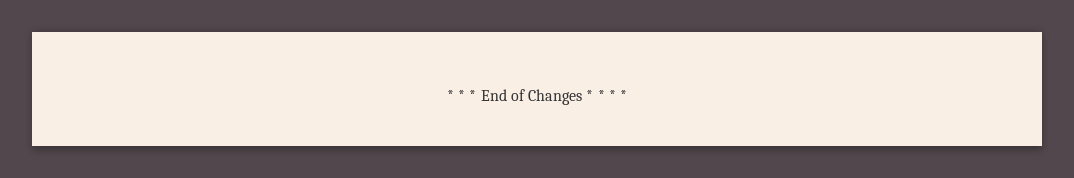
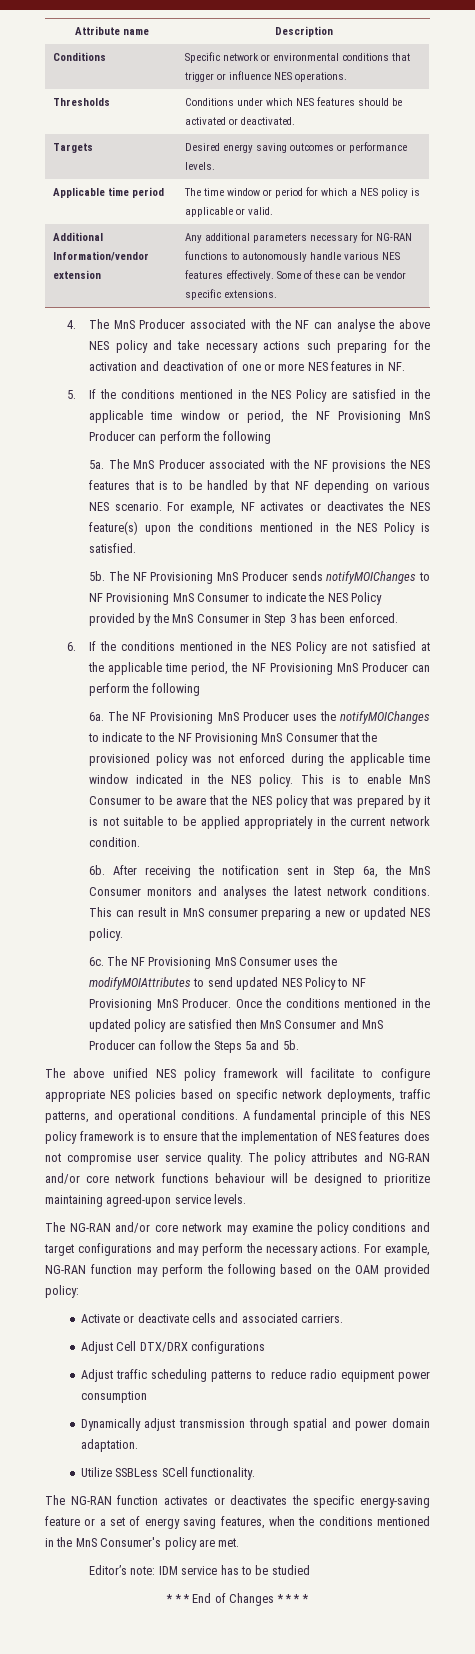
(446, 95) none -> [74,26,149,35] [274,26,333,37] [53,52,107,61] [185,52,411,63] [185,71,348,82] [53,98,111,106] [185,97,403,106] [185,117,296,125] [53,143,94,153] [185,142,408,153] [185,162,216,170] [53,187,165,198] [184,187,421,198] [185,207,274,217] [53,232,104,241] [53,251,150,261] [53,270,102,279] [185,232,413,243] [185,251,401,262] [185,270,407,281] [185,289,278,300] [67,319,430,332] [89,340,430,353] [89,361,405,371] [67,389,430,402] [89,410,431,423] [89,431,271,444] [89,459,430,472] [89,480,431,493] [89,501,430,514] [89,521,431,535] [89,543,137,553] [89,571,431,584] [89,592,383,605] [89,613,398,626] [67,641,430,654] [88,662,430,675] [89,683,200,696] [89,711,431,724] [88,732,378,745] [89,753,431,766] [89,774,430,787] [89,795,431,808] [89,816,430,829] [89,837,141,847] [89,865,430,878] [89,886,430,899] [89,907,430,920] [89,928,124,941] [89,956,337,969] [89,977,366,990] [89,998,431,1011] [89,1019,384,1032] [89,1040,299,1053] [45,1068,430,1081] [45,1089,430,1102] [45,1110,431,1123] [45,1131,430,1144] [45,1152,431,1165] [45,1173,431,1186] [45,1194,247,1207] [45,1222,430,1235] [44,1243,430,1256] [45,1264,430,1277] [45,1285,79,1298] [80,1313,344,1323] [80,1341,265,1354] [80,1369,431,1382] [80,1391,147,1403] [80,1418,431,1431] [80,1439,138,1452] [80,1467,255,1480] [45,1495,430,1508] [45,1516,431,1529] [45,1537,240,1550] [89,1565,310,1575] Attribute name | Description // Conditions | Specific network or environmental conditions that trigger or influence NES operations. // Thresholds | Conditions under which NES features should be activated or deactivated. // Targets | Desired energy saving outcomes or performance levels. // Applicable time period | The time window or period for which a NES policy is applicable or valid. // Additional Information/vendor extension | Any additional parameters necessary for NG-RAN functions to autonomously handle various NES features effectively. Some of these can be vendor specific extensions. // 4. The MnS Producer associated with the NF can analyse the above NES policy and take necessary actions such preparing for the activation and deactivation of one or more NES features in NF. // 5. If the conditions mentioned in the NES Policy are satisfied in the applicable time window or period, the NF Provisioning MnS Producer can perform the following // 5a. The MnS Producer associated with the NF provisions the NES features that is to be handled by that NF depending on various NES scenario. For example, NF activates or deactivates the NES feature(s) upon the conditions mentioned in the NES Policy is satisfied. // 5b. The NF Provisioning MnS Producer sends notifyMOIChanges to NF Provisioning MnS Consumer to indicate the NES Policy provided by the MnS Consumer in Step 3 has been enforced. // 6. If the conditions mentioned in the NES Policy are not satisfied at the applicable time period, the NF Provisioning MnS Producer can perform the following // 6a. The NF Provisioning MnS Producer uses the notifyMOIChanges to indicate to the NF Provisioning MnS Consumer that the provisioned policy was not enforced during the applicable time window indicated in the NES policy. This is to enable MnS Consumer to be aware that the NES policy that was prepared by it is not suitable to be applied appropriately in the current network condition. // 6b. After receiving the notification sent in Step 6a, the MnS Consumer monitors and analyses the latest network conditions. This can result in MnS consumer preparing a new or updated NES policy. // 6c. The NF Provisioning MnS Consumer uses the modifyMOIAttributes to send updated NES Policy to NF Provisioning MnS Producer. Once the conditions mentioned in the updated policy are satisfied then MnS Consumer and MnS Producer can follow the Steps 5a and 5b. // The above unified NES policy framework will facilitate to configure appropriate NES policies based on specific network deployments, traffic patterns, and operational conditions. A fundamental principle of this NES policy framework is to ensure that the implementation of NES features does not compromise user service quality. The policy attributes and NG-RAN and/or core network functions behaviour will be designed to prioritize maintaining agreed-upon service levels. // The NG-RAN and/or core network may examine the policy conditions and target configurations and may perform the necessary actions. For example, NG-RAN function may perform the following based on the OAM provided policy: // Activate or deactivate cells and associated carriers. // Adjust Cell DTX/DRX configurations // Adjust traffic scheduling patterns to reduce radio equipment power consumption // Dynamically adjust transmission through spatial and power domain adaptation. // Utilize SSBLess SCell functionality. // The NG-RAN function activates or deactivates the specific energy-saving feature or a set of energy saving features, when the conditions mentioned in the MnS Consumer's policy are met. // Editor’s note: IDM service has to be studied //

